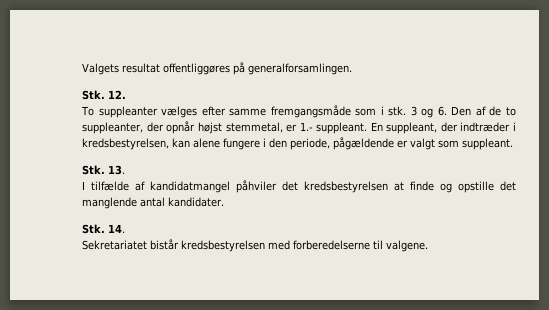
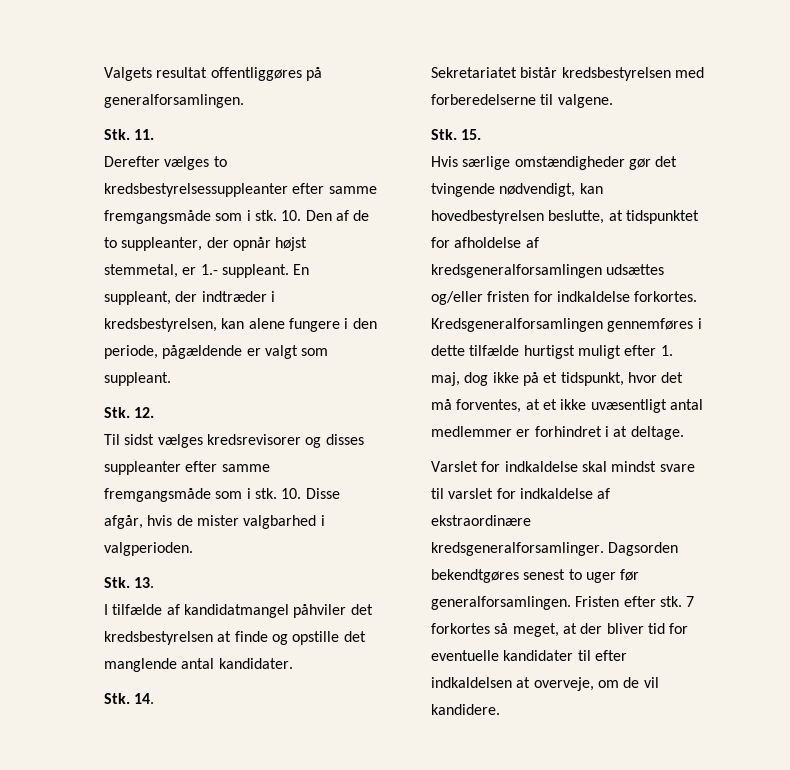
[108,90,127,99] [81,105,447,118] 12. // To suppleanter vælges efter samme fremgangsmåde som i stk. 3 og 6. -> [134,129,155,140] [103,156,227,170] [103,183,377,197] [103,210,302,224] 11. // Derefter vælges to kredsbestyrelsessuppleanter efter samme fremgangsmåde som i stk. 10.
(514, 144) none -> [103,407,155,418] [103,434,364,448] [103,461,270,475] [103,488,340,502] [103,515,325,529] [103,542,193,556] // Stk. 12. // Til sidst vælges kredsrevisorer og disses suppleanter efter samme fremgangsmåde som i stk. 10. Disse afgår, hvis de mister valgbarhed i valgperioden.
(429, 246) none -> [430,129,482,140] [430,156,678,170] [430,183,603,197] [430,210,699,224] [430,237,539,248] [430,264,665,278] [430,291,698,305] [430,318,702,332] [430,345,673,359] [430,372,684,386] [430,399,703,413] [430,426,684,440] [430,461,695,472] [430,488,611,499] [430,515,531,526] [430,542,679,556] [430,569,640,583] [430,596,695,610] [430,623,689,637] [430,650,627,661] [430,677,659,691] [430,704,500,715] // Stk. 15. // Hvis særlige omstændigheder gør det tvingende nødvendigt, kan hovedbestyrelsen beslutte, at tidspunktet for afholdelse af kredsgeneralforsamlingen udsættes og/eller fristen for indkaldelse forkortes. Kredsgeneralforsamlingen gennemføres i dette tilfælde hurtigst muligt efter 1. maj, dog ikke på et tidspunkt, hvor det må forventes, at et ikke uvæsentligt antal medlemmer er forhindret i at deltage. // Varslet for indkaldelse skal mindst svare til varslet for indkaldelse af ekstraordinære kredsgeneralforsamlinger. Dagsorden bekendtgøres senest to uger før generalforsamlingen. Fristen efter stk. 7 forkortes så meget, at der bliver tid for eventuelle kandidater til efter indkaldelsen at overveje, om de vil kandidere.

